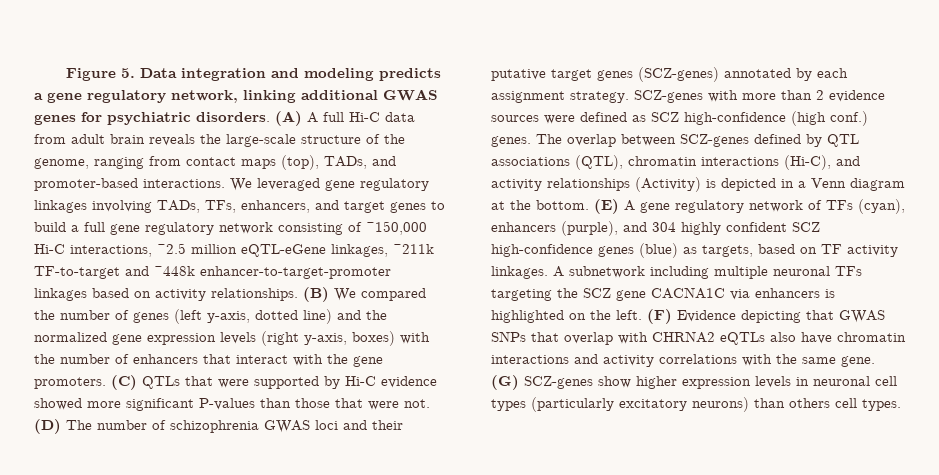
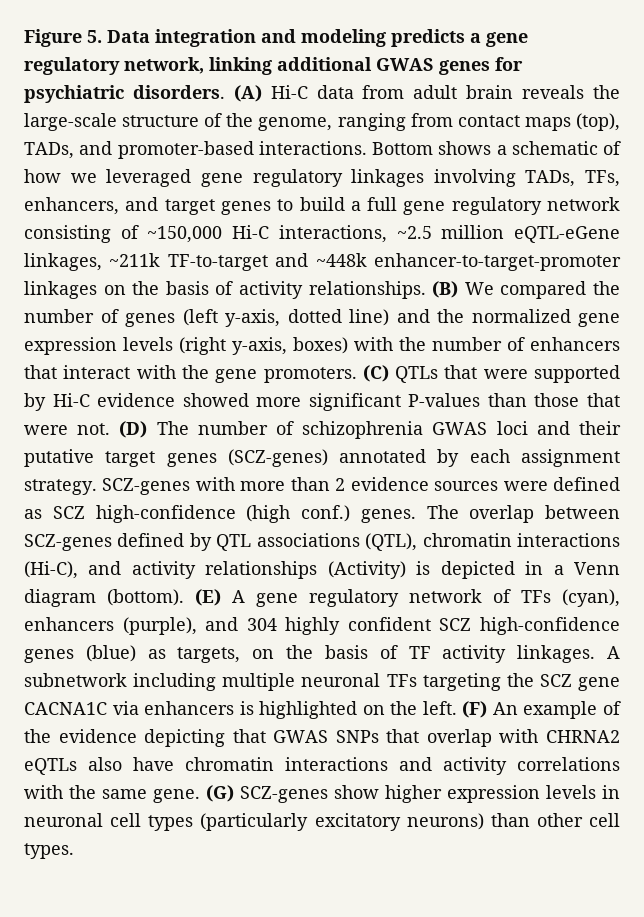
[307,112,344,123] A full -> (262, 93) none
[230,178,252,191] We -> [372,141,621,155] [24,169,97,183] Bottom shows a schematic of how we
[92,288,151,298] based on -> [103,281,234,295] on the basis of
[491,200,589,210] at the bottom. -> [107,589,184,606] (bottom).
[758,244,817,254] based on -> [252,645,398,659] on the basis of
[677,310,736,322] Evidence -> [492,701,621,719] [24,729,137,743] An example of the evidence
[789,398,830,408] others -> [536,813,583,827] other

